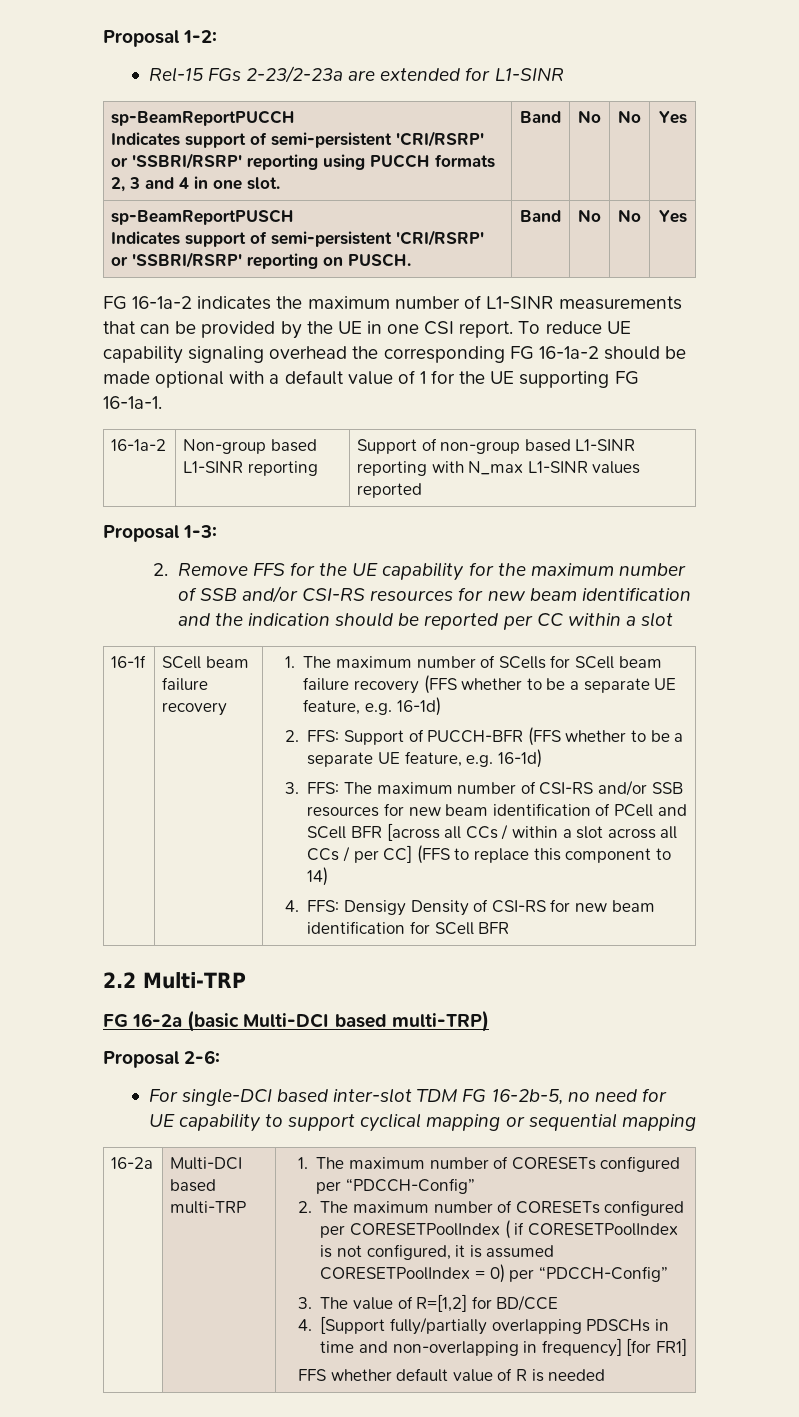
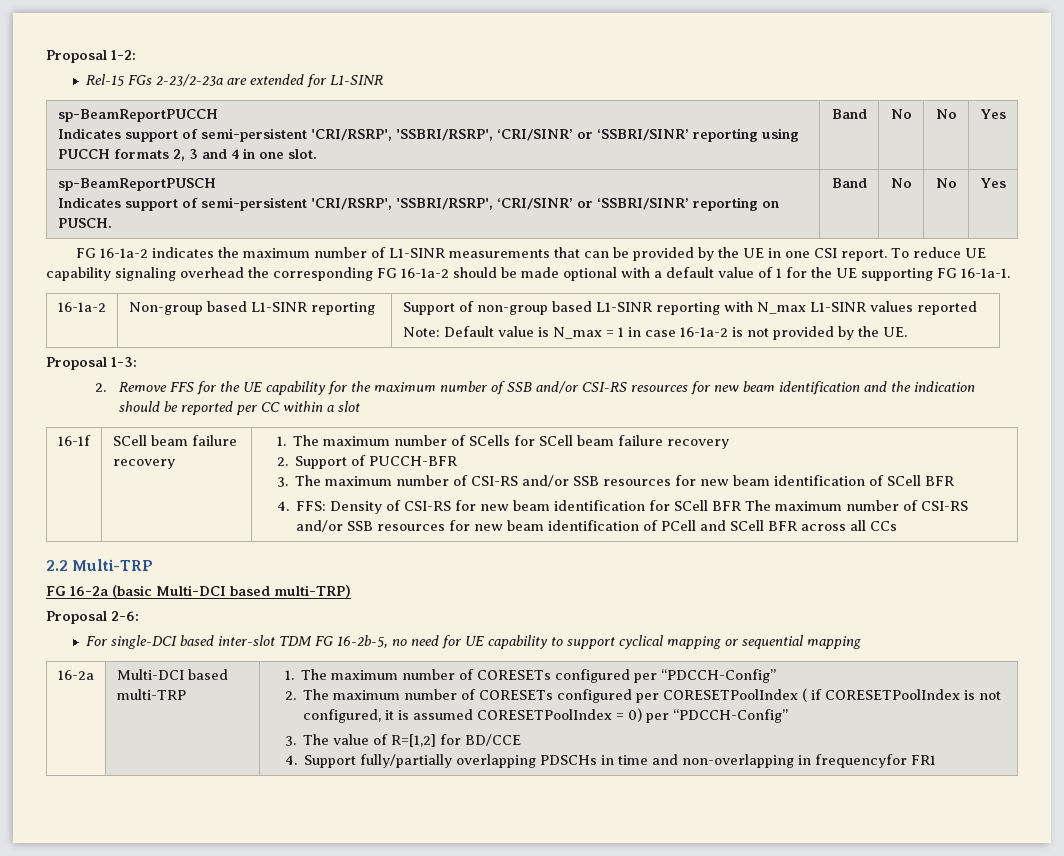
[396,131,485,147] [111,153,243,169] 'CRI/RSRP' or 'SSBRI/RSRP' -> [310,129,689,141] 'CRI/RSRP', 'SSBRI/RSRP', ‘CRI/SINR’ or ‘SSBRI/SINR’
[396,230,485,246] [111,252,243,268] 'CRI/RSRP' or 'SSBRI/RSRP' -> [310,198,689,210] 'CRI/RSRP', 'SSBRI/RSRP', ‘CRI/SINR’ or ‘SSBRI/SINR’
(423, 490) none -> [402,326,907,340] // Note: Default value is N_max = 1 in case 16-1a-2 is not provided by the UE.
[423,675,677,694] [303,697,441,716] [284,727,684,746] [307,749,542,768] [284,782,340,794] (FFS whether to be a separate UE feature, e.g. 16-1d) // 2. FFS: Support of PUCCH-BFR (FFS whether to be a separate UE feature, e.g. 16-1d) // 3. FFS: -> [277,455,458,469] [277,475,955,487] [277,500,742,514] // 2. Support of PUCCH-BFR // 3. The maximum number of CSI-RS and/or SSB resources for new beam identification of SCell BFR // 4. FFS: Density of CSI-RS for new beam identification for SCell BFR
[386,823,678,841] [307,845,671,864] [307,867,329,886] [284,899,655,916] [307,921,510,935] [across all CCs / within a slot across all CCs / per CC] (FFS to replace this component to 14) // 4. FFS: Densigy Density of CSI-RS for new beam identification for SCell BFR -> [801,520,898,531] across all CCs
[320,1316,386,1334] [Support -> [304,755,357,768] Support
[541,1338,688,1357] [297,1368,606,1382] frequency] [for FR1] // FFS whether default value of R is needed -> [815,754,937,768] frequencyfor FR1

